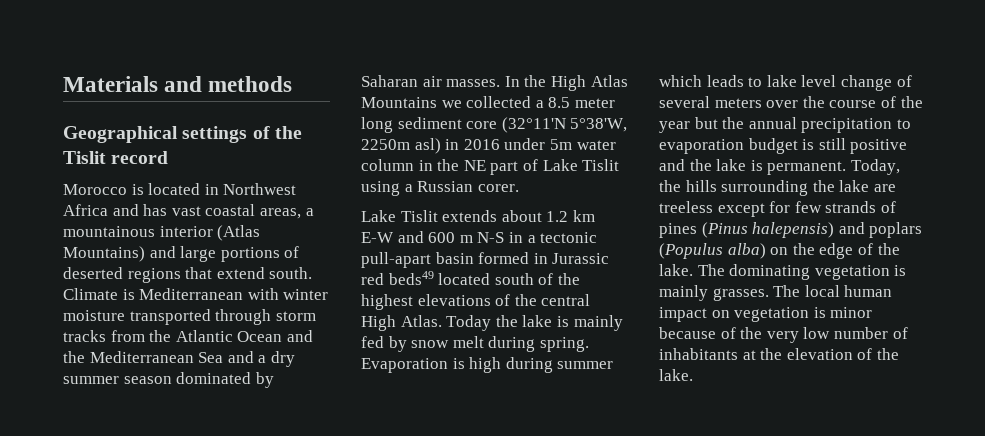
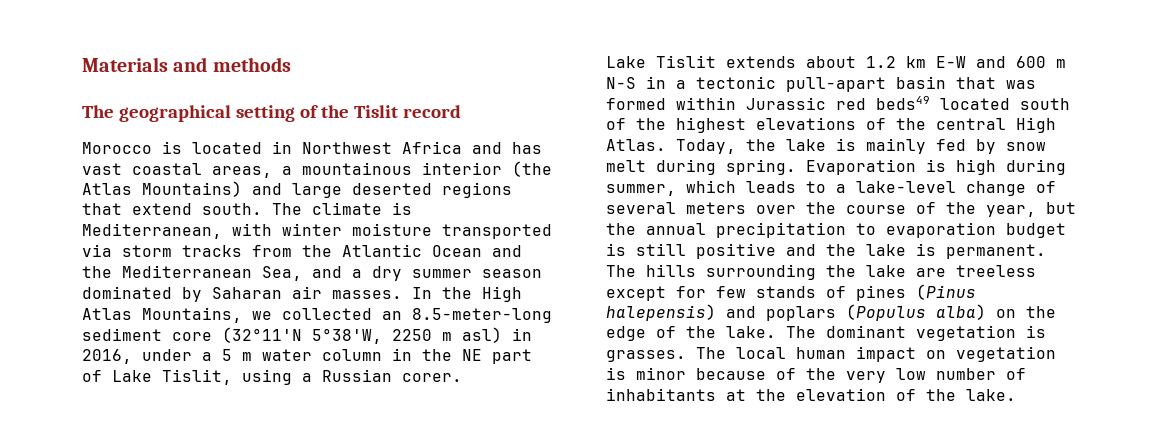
[63,126,248,143] Geographical settings -> [82,105,295,122] The geographical setting
[217,225,261,241] (Atlas -> [512,161,552,177] [82,183,132,195] (the Atlas
[220,246,300,262] portions of -> (342, 190) none
[63,288,244,300] Climate is Mediterranean -> [272,202,412,215] [82,223,222,239] The climate is Mediterranean,
[215,309,272,325] through -> [82,244,112,257] via
[198,352,224,363] Sea -> [262,266,302,281] Sea,
[361,97,437,108] Mountains -> [142,307,242,323] Mountains,
[535,97,615,108] [361,117,628,133] [361,138,572,154] a 8.5 meter long sediment core (32°11'N 5°38'W, 2250m asl) in 2016 under 5m -> [382,308,552,323] [82,327,532,344] [82,349,252,364] an 8.5-meter-long sediment core (32°11'N 5°38'W, 2250 m asl) in 2016, under a 5 m
[582,159,620,171] Tislit -> [162,369,232,385] Tislit,
[478,252,548,264] formed in -> [956,77,1036,89] [606,97,736,110] that was formed within
[446,315,492,331] Today -> [676,139,736,154] Today,
[557,361,614,369] summer -> [606,184,676,196] summer,
[766,75,837,87] lake level -> [836,181,956,193] a lake-level
[659,121,690,133] year -> [986,205,1036,217] year,
[850,159,900,175] [659,180,681,192] Today, the -> [606,265,636,277] The
[825,201,877,213] strands -> [756,286,816,298] stands
[729,264,907,280] [659,285,708,301] dominating vegetation is mainly -> [826,325,1046,341] dominant vegetation is

